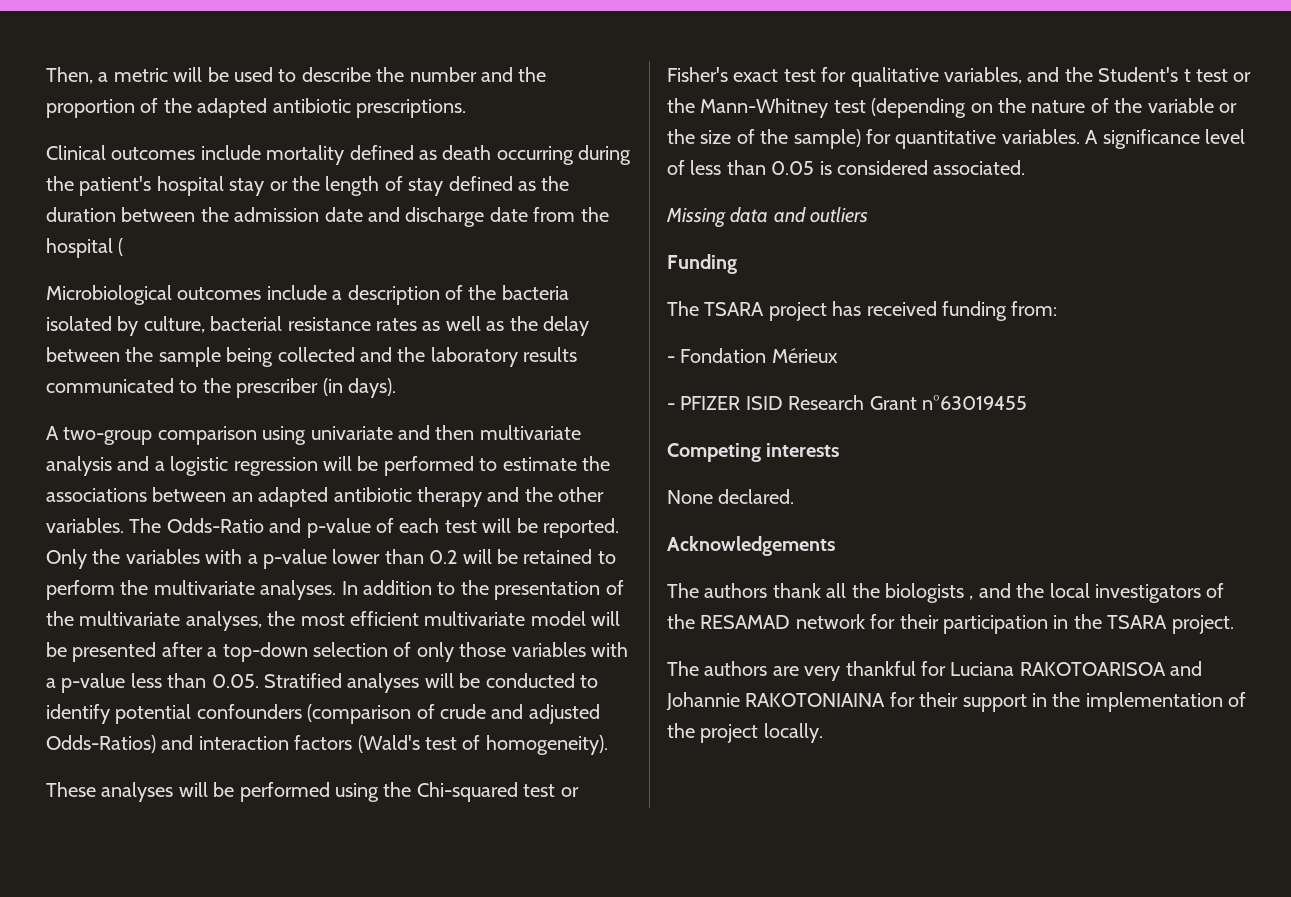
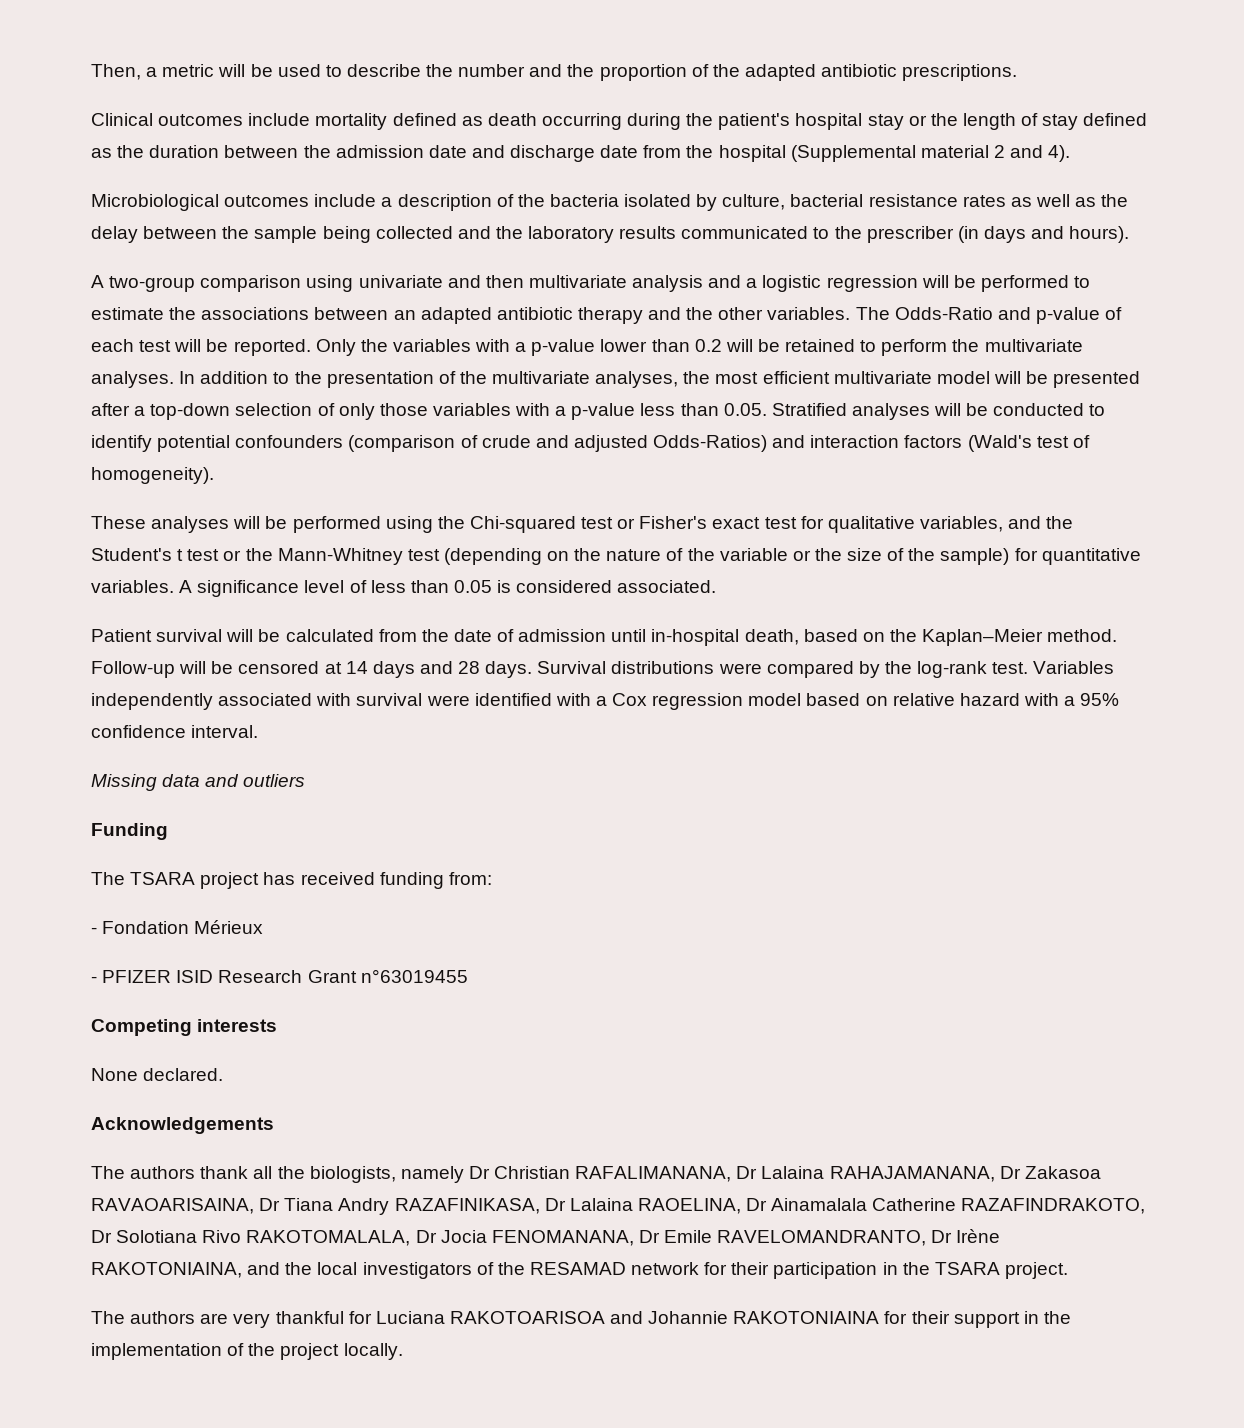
[118,238,124,256] ( -> [790,145,1071,162] (Supplemental material 2 and 4).
[348,378,396,398] days). -> [983,226,1130,243] days and hours).
(1026, 167) none -> [91,629,1118,646] [91,661,1115,678] [91,693,1120,710] [91,725,259,738] // Patient survival will be calculated from the date of admission until in-hospital death, based on the Kaplan–Meier method. Follow-up will be censored at 14 days and 28 days. Survival distributions were compared by the log-rank test. Variables independently associated with survival were identified with a Cox regression model based on relative hazard with a 95% confidence interval.
[885,583,974,603] biologists , -> [309,1166,1101,1183] [91,1198,1146,1215] [91,1229,1001,1246] [91,1262,242,1278] biologists, namely Dr Christian RAFALIMANANA, Dr Lalaina RAHAJAMANANA, Dr Zakasoa RAVAOARISAINA, Dr Tiana Andry RAZAFINIKASA, Dr Lalaina RAOELINA, Dr Ainamalala Catherine RAZAFINDRAKOTO, Dr Solotiana Rivo RAKOTOMALALA, Dr Jocia FENOMANANA, Dr Emile RAVELOMANDRANTO, Dr Irène RAKOTONIAINA,

